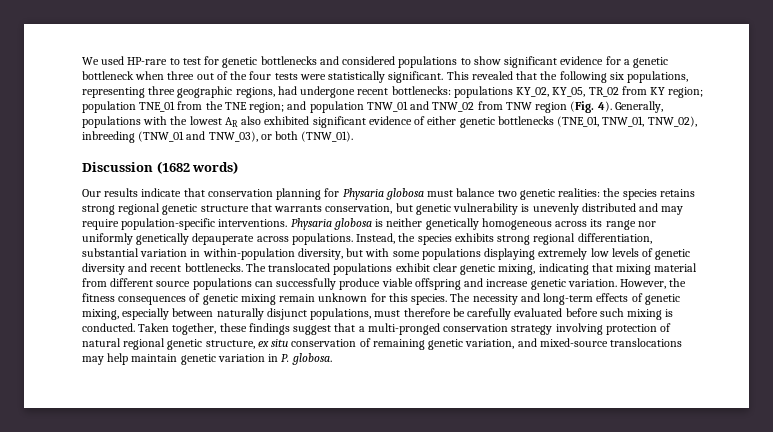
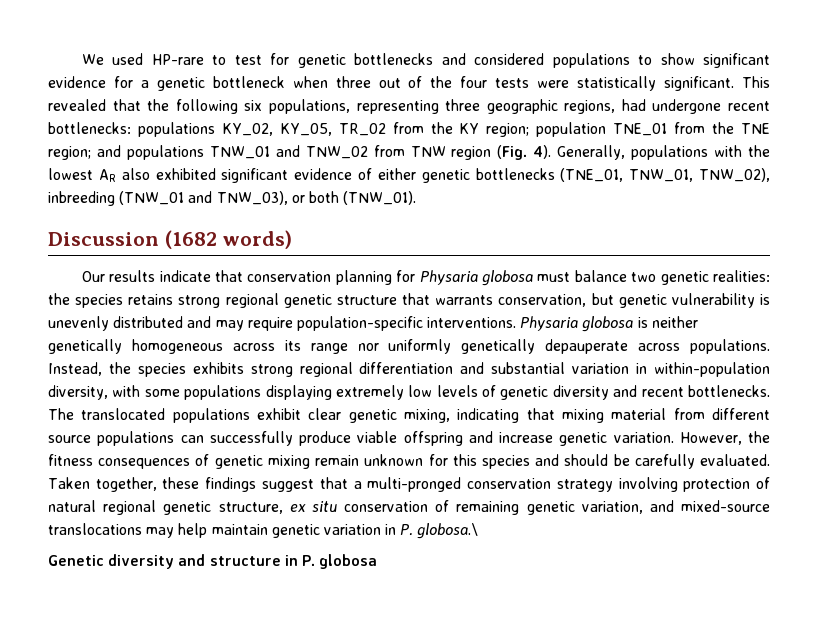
(647, 90) none -> [430,122,453,134] the
[309,101,364,113] population -> [126,145,204,160] populations
[577,233,652,244] differentiation, -> [359,362,485,374] differentiation and
[346,248,364,257] but -> (108, 392) none
[411,293,680,305] [82,308,674,320] [82,323,135,332] species. The necessity and long-term effects of genetic mixing, especially between naturally disjunct populations, must therefore be carefully evaluated before such mixing is conducted. -> [481,454,770,469] species and should be carefully evaluated.
[291,353,332,365] globosa. -> [417,523,479,539] [48,554,378,569] globosa.\ // Genetic diversity and structure in P. globosa

